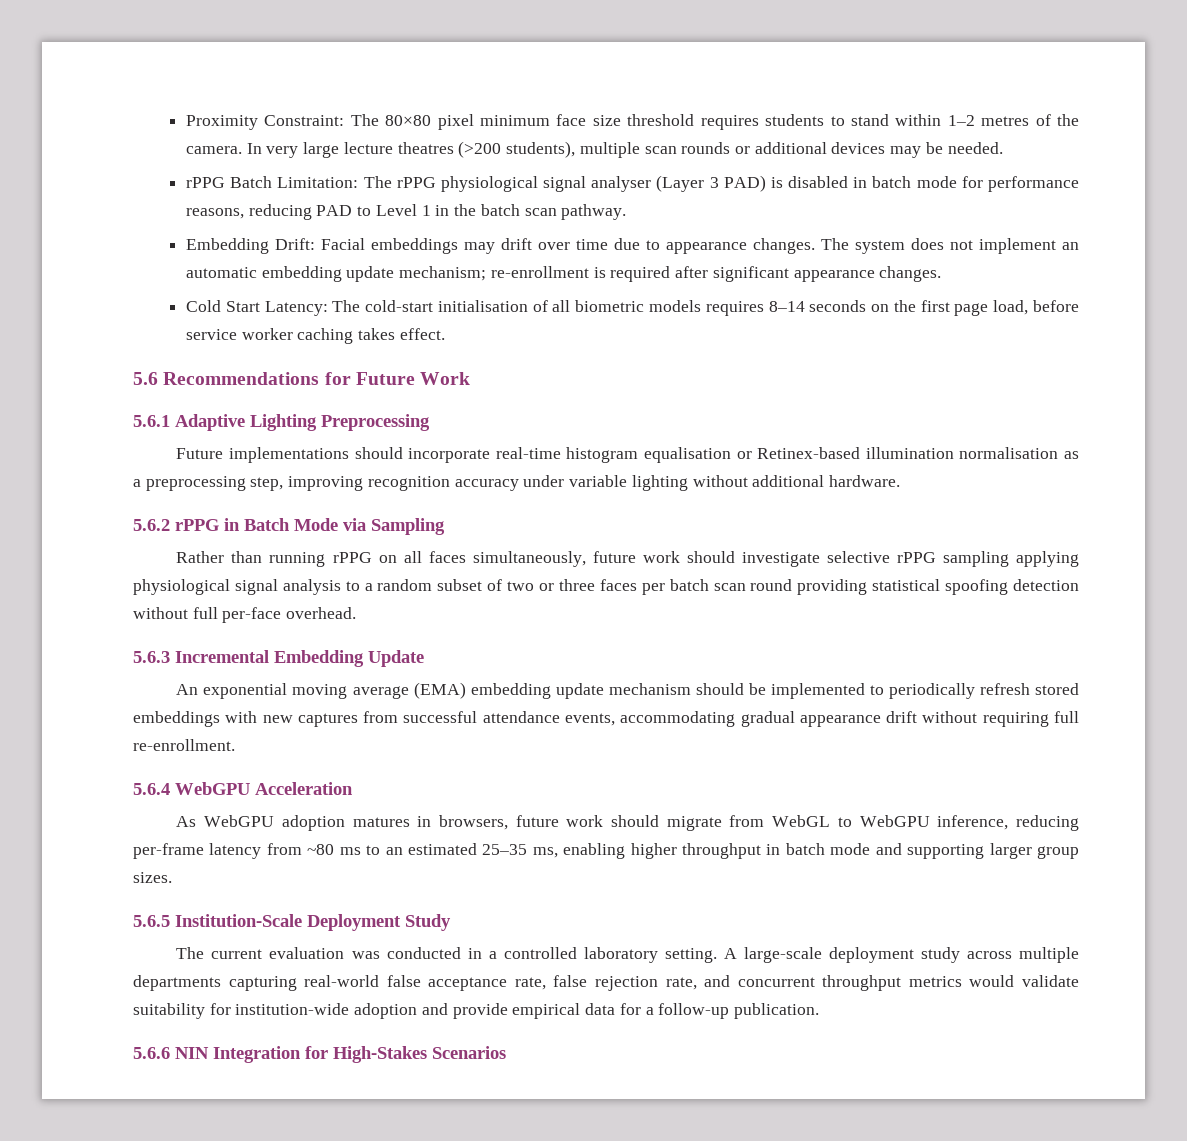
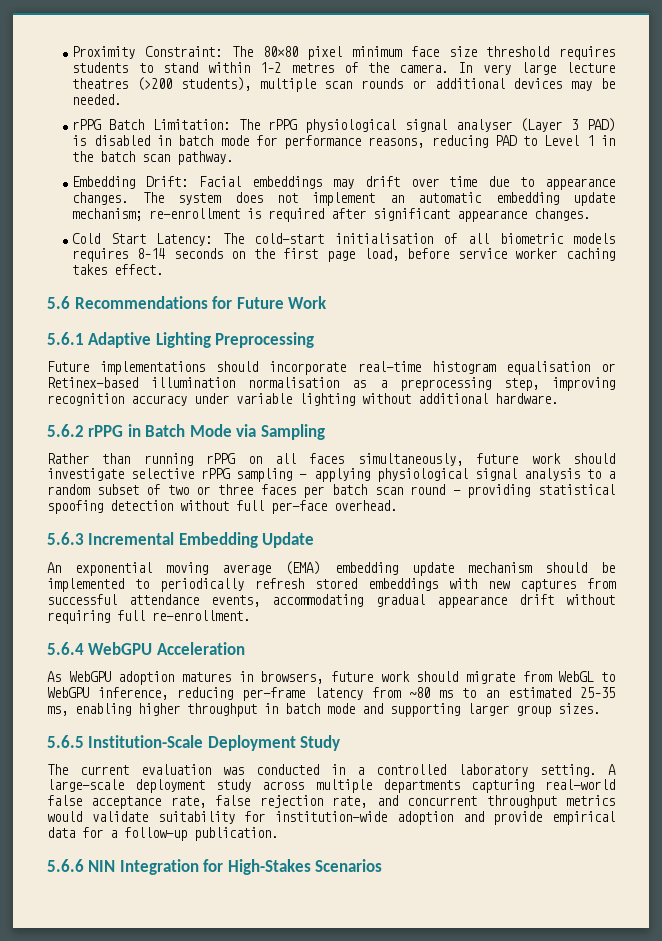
(1009, 559) none -> [299,474,308,479] —
(793, 585) none -> [452,490,461,495] —

